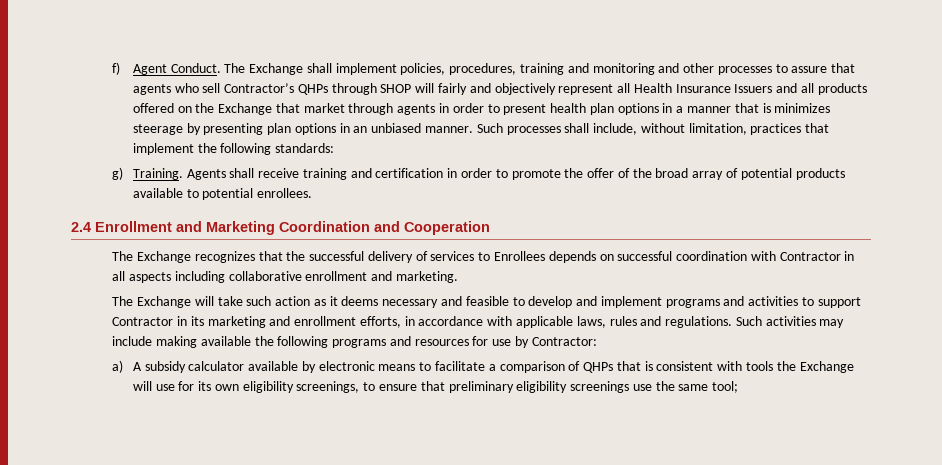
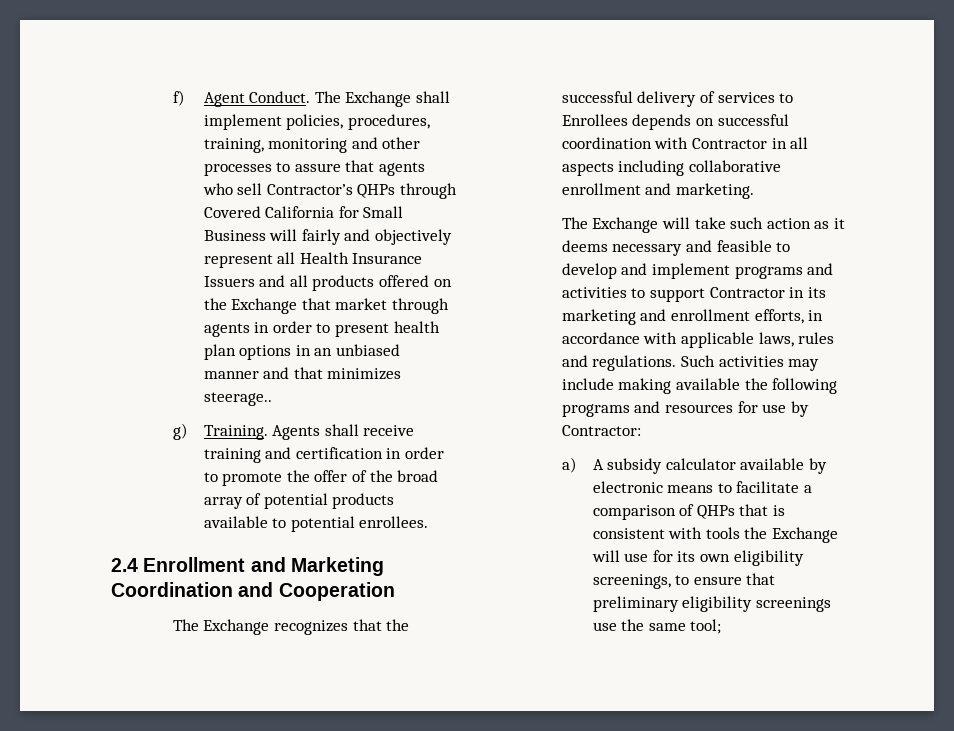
[519,63,589,75] training and -> [203,138,264,153] training,
[380,84,412,93] SHOP -> [203,206,404,218] [203,230,266,241] Covered California for Small Business
[676,103,831,113] [132,123,830,135] [132,143,335,155] a manner that is minimizes steerage by presenting plan options in an unbiased manner. Such processes shall include, without limitation, practices that implement the following standards: -> [314,344,400,356] [203,367,402,380] [203,392,272,406] an unbiased manner and that minimizes steerage..

